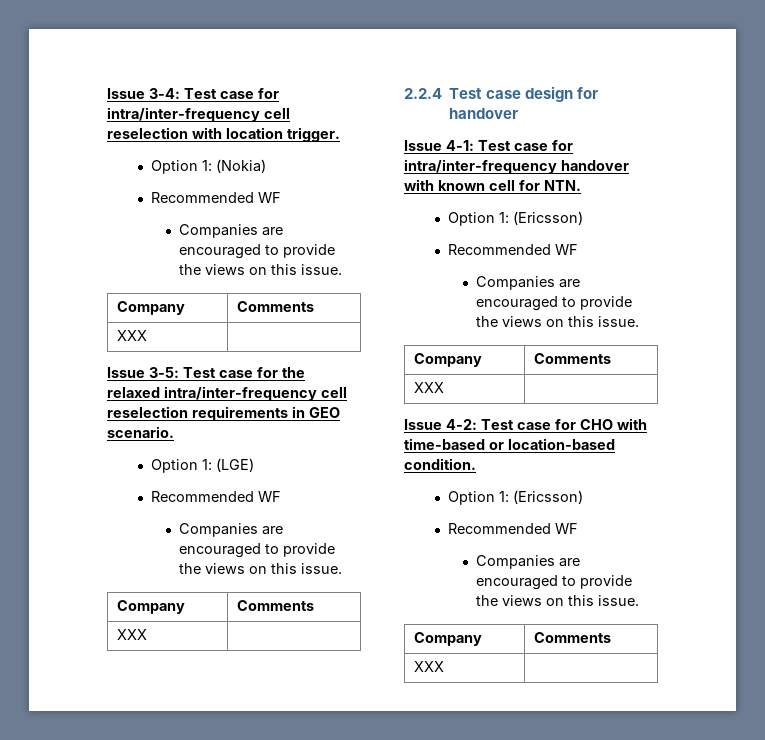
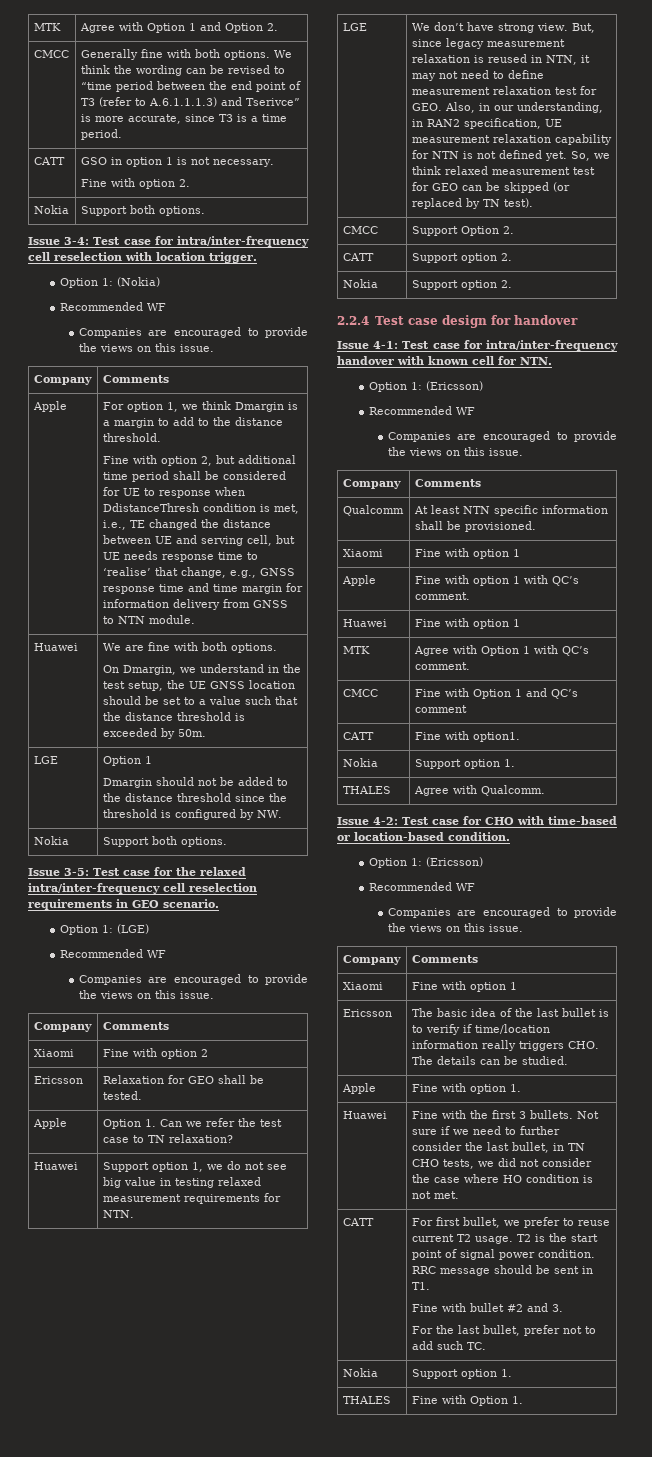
(107, 93) none -> [33,23,61,31] [79,22,278,33] [33,50,69,58] [80,49,292,60] [80,65,285,76] [80,81,301,92] [80,97,300,107] [80,114,287,124] [80,129,122,140] [33,157,65,165] [80,157,274,167] [80,178,190,189] [33,205,69,214] [80,205,205,216] MTK | Agree with Option 1 and Option 2. // CMCC | Generally fine with both options. We think the wording can be revised to “time period between the end point of T3 (refer to A.6.1.1.1.3) and Tserivce” is more accurate, since T3 is a time period. // CATT | GSO in option 1 is not necessary. // Fine with option 2. // Nokia | Support both options. //
[117,330,148,341] XXX | -> [32,401,67,412] [102,401,298,412] [102,417,283,428] [102,433,161,442] [102,455,296,466] [102,471,286,482] [102,487,245,498] [102,503,299,514] [102,519,271,530] [102,535,295,546] [102,551,258,562] [102,567,295,578] [102,583,303,594] [102,599,288,610] [102,615,195,624] [33,643,78,651] [102,642,277,653] [102,664,301,675] [102,680,295,691] [102,696,298,705] [102,712,245,721] [102,728,206,739] [33,756,58,764] [102,756,152,766] [102,777,288,788] [102,793,287,802] [102,809,282,820] [33,836,69,845] [102,836,227,847] Apple | For option 1, we think Dmargin is a margin to add to the distance threshold. // Fine with option 2, but additional time period shall be considered for UE to response when DdistanceThresh condition is met, i.e., TE changed the distance between UE and serving cell, but UE needs response time to ‘realise’ that change, e.g., GNSS response time and time margin for information delivery from GNSS to NTN module. // Huawei | We are fine with both options. // On Dmargin, we understand in the test setup, the UE GNSS location should be set to a value such that the distance threshold is exceeded by 50m. // LGE | Option 1 // Dmargin should not be added to the distance threshold since the threshold is configured by NW. // Nokia | Support both options.
[117,629,148,640] XXX | -> [33,1049,74,1057] [102,1048,208,1059] [33,1076,83,1084] [102,1075,264,1084] [102,1091,142,1100] [32,1118,67,1129] [102,1118,282,1129] [102,1134,233,1143] [33,1162,78,1170] [102,1161,287,1172] [102,1177,261,1188] [102,1193,281,1204] [102,1210,134,1218] [342,23,367,31] [411,22,595,33] [411,38,565,49] [411,54,590,65] [411,70,544,81] [411,86,597,95] [411,102,603,113] [411,118,562,129] [411,134,612,145] [411,150,610,161] [411,166,595,175] [411,182,570,193] [411,198,533,209] [342,226,378,234] [411,226,514,236] [342,253,374,261] [411,253,512,263] [342,279,378,288] [411,280,512,290] Xiaomi | Fine with option 2 // Ericsson | Relaxation for GEO shall be tested. // Apple | Option 1. Can we refer the test case to TN relaxation? // Huawei | Support option 1, we do not see big value in testing relaxed measurement requirements for NTN. // LGE | We don’t have strong view. But, since legacy measurement relaxation is reused in NTN, it may not need to define measurement relaxation test for GEO. Also, in our understanding, in RAN2 specification, UE measurement relaxation capability for NTN is not defined yet. So, we think relaxed measurement test for GEO can be skipped (or replaced by TN test). // CMCC | Support Option 2. // CATT | Support option 2. // Nokia | Support option 2.
[414,382,445,393] XXX | -> [342,505,404,516] [413,505,608,516] [414,521,536,532] [342,549,383,557] [414,548,520,559] [341,575,376,586] [414,575,579,586] [414,592,470,600] [342,619,387,627] [414,618,520,629] [342,646,370,654] [413,645,589,656] [414,662,470,670] [342,689,378,697] [414,688,578,699] [414,705,467,713] [342,732,374,740] [414,731,520,742] [342,758,378,767] [414,759,515,769] [342,786,391,794] [413,785,545,796] Qualcomm | At least NTN specific information shall be provisioned. // Xiaomi | Fine with option 1 // Apple | Fine with option 1 with QC’s comment. // Huawei | Fine with option 1 // MTK | Agree with Option 1 with QC’s comment. // CMCC | Fine with Option 1 and QC’s comment // CATT | Fine with option1. // Nokia | Support option 1. // THALES | Agree with Qualcomm.
[414,661,445,672] XXX | -> [342,982,383,990] [411,981,517,992] [342,1009,392,1017] [411,1008,609,1017] [411,1024,550,1035] [411,1040,599,1051] [411,1056,568,1065] [341,1083,376,1094] [411,1083,521,1094] [342,1111,387,1119] [411,1110,599,1119] [411,1126,560,1135] [411,1142,585,1153] [411,1158,592,1169] [411,1174,593,1183] [411,1191,459,1199] [342,1218,374,1226] [411,1217,610,1228] [411,1233,598,1244] [411,1249,595,1260] [411,1265,593,1276] [411,1282,430,1290] [411,1303,563,1312] [411,1325,596,1336] [411,1341,486,1350] [342,1368,378,1377] [411,1369,512,1379] [342,1396,391,1404] [411,1395,523,1406] Xiaomi | Fine with option 1 // Ericsson | The basic idea of the last bullet is to verify if time/location information really triggers CHO. The details can be studied. // Apple | Fine with option 1. // Huawei | Fine with the first 3 bullets. Not sure if we need to further consider the last bullet, in TN CHO tests, we did not consider the case where HO condition is not met. // CATT | For first bullet, we prefer to reuse current T2 usage. T2 is the start point of signal power condition. RRC message should be sent in T1. // Fine with bullet #2 and 3. // For the last bullet, prefer not to add such TC. // Nokia | Support option 1. // THALES | Fine with Option 1.

